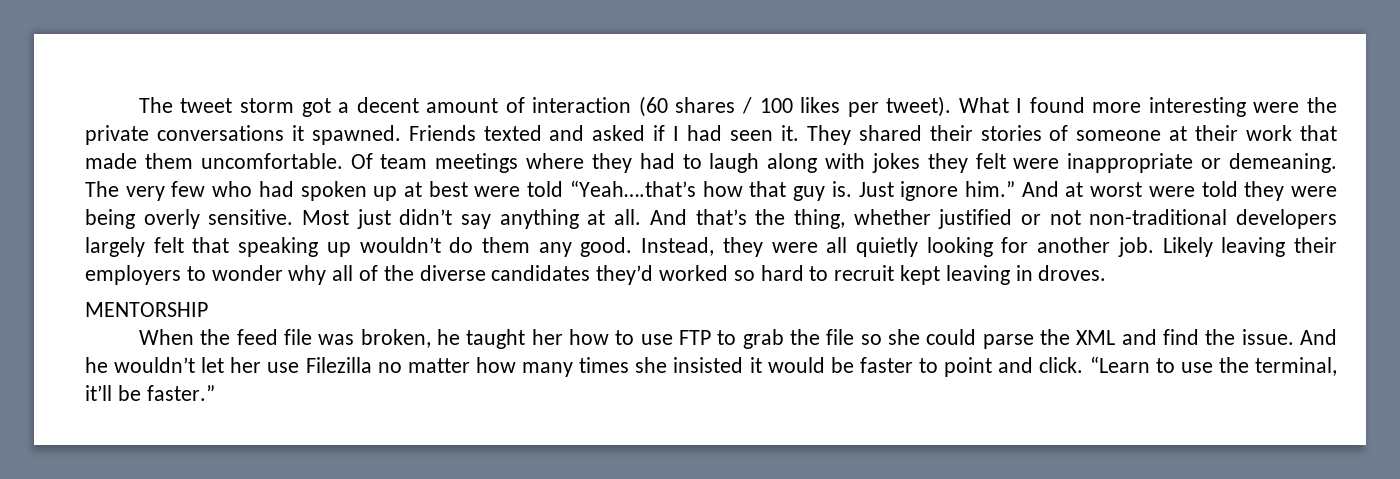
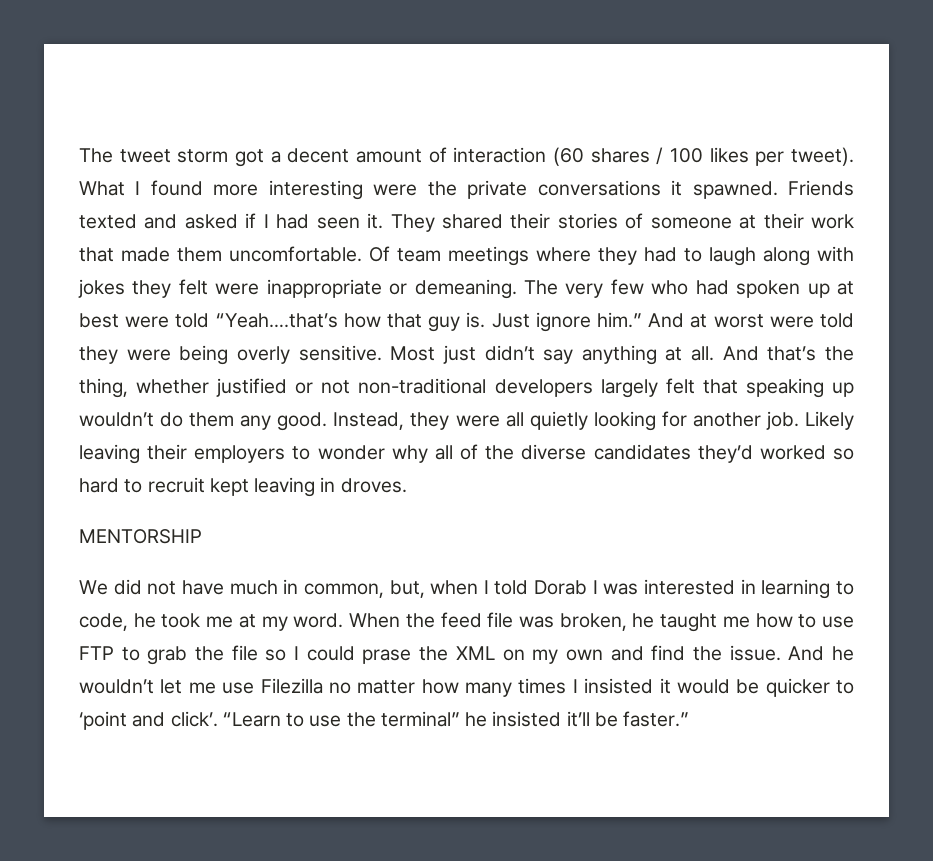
(208, 309) none -> [79,579,854,599] [79,613,344,631] We did not have much in common, but, when I told Dorab I was interested in learning to code, he took me at my word.
[531,329,563,345] her -> [722,616,750,628] me
[887,329,1116,349] she could parse the XML -> [294,646,603,664] I could prase the XML on my own
[230,357,262,373] her -> [188,682,216,694] me
[635,357,668,373] she -> [572,679,578,693] I
[859,357,1084,377] faster to point and click. -> [765,678,854,697] [79,711,218,730] quicker to ‘point and click’.
[1254,357,1337,376] terminal, -> [380,711,562,727] terminal” he insisted

